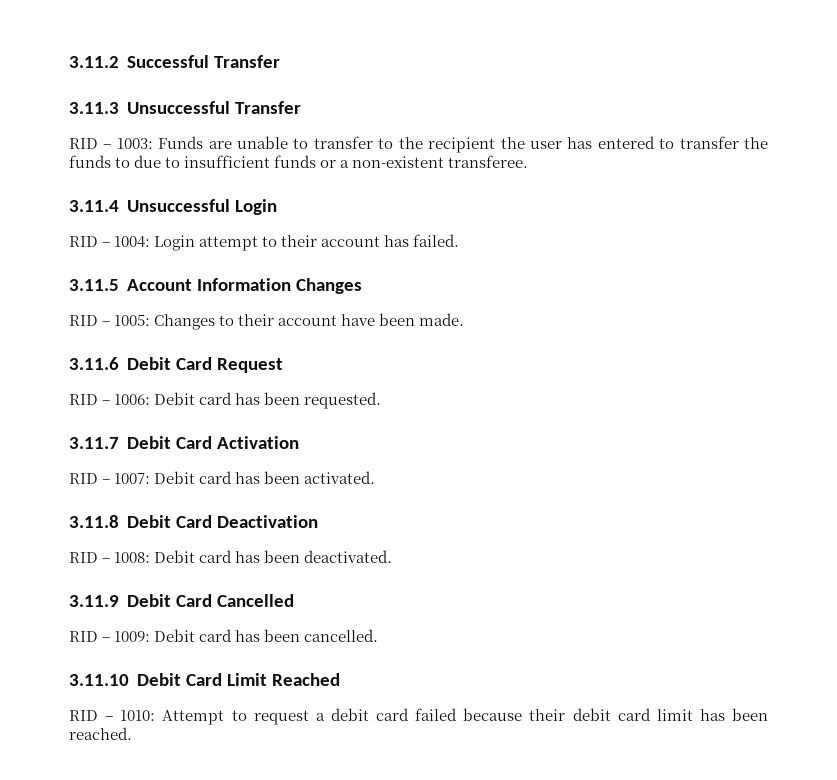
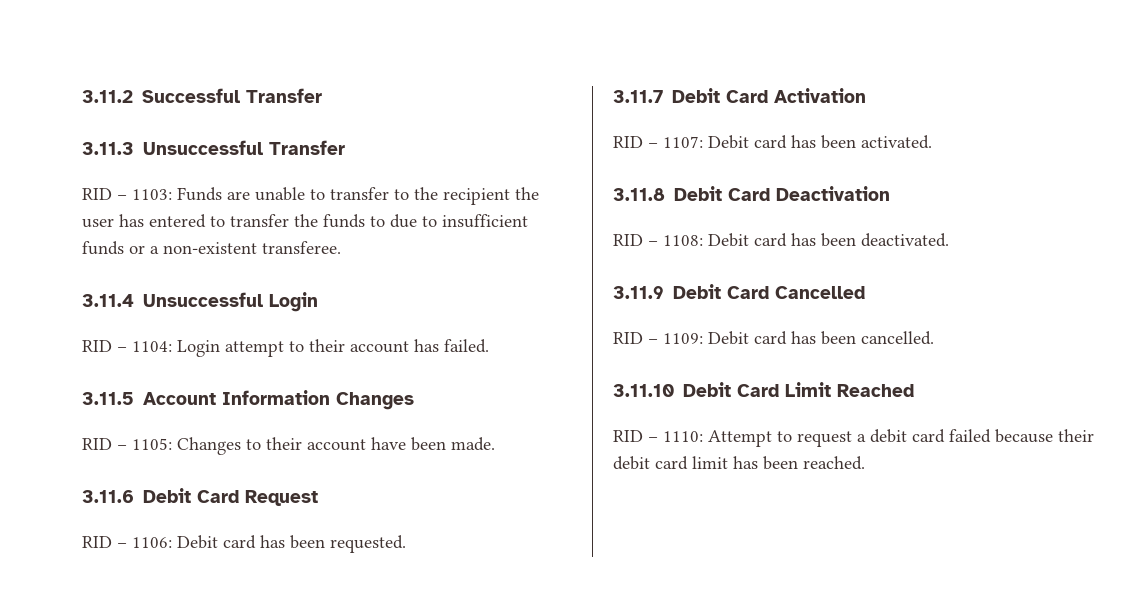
[116,138,153,149] 1003: -> [132,189,172,200] 1103:
[114,236,151,248] 1004: -> [132,341,172,352] 1104:
[114,314,151,326] 1005: -> [132,438,172,450] 1105:
[114,394,151,405] 1006: -> [132,537,172,548] 1106:
[114,473,151,484] 1007: -> [663,136,703,148] 1107:
[114,552,151,563] 1008: -> [663,235,703,246] 1108:
[114,631,151,642] 1009: -> [663,333,703,344] 1109:
[120,710,156,721] 1010: -> [663,431,703,442] 1110:

